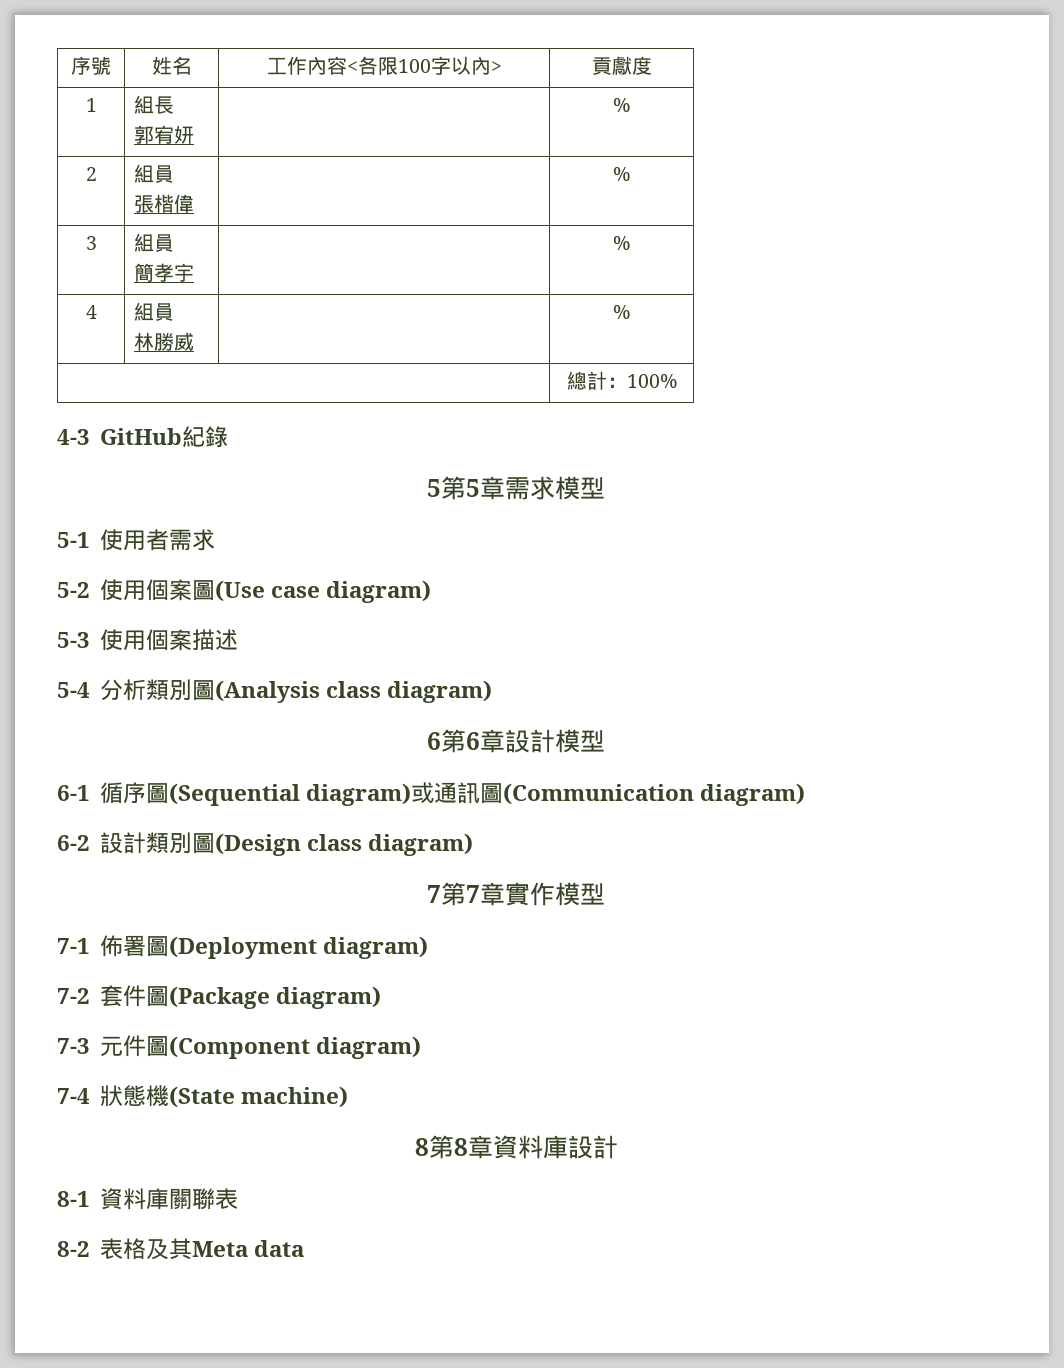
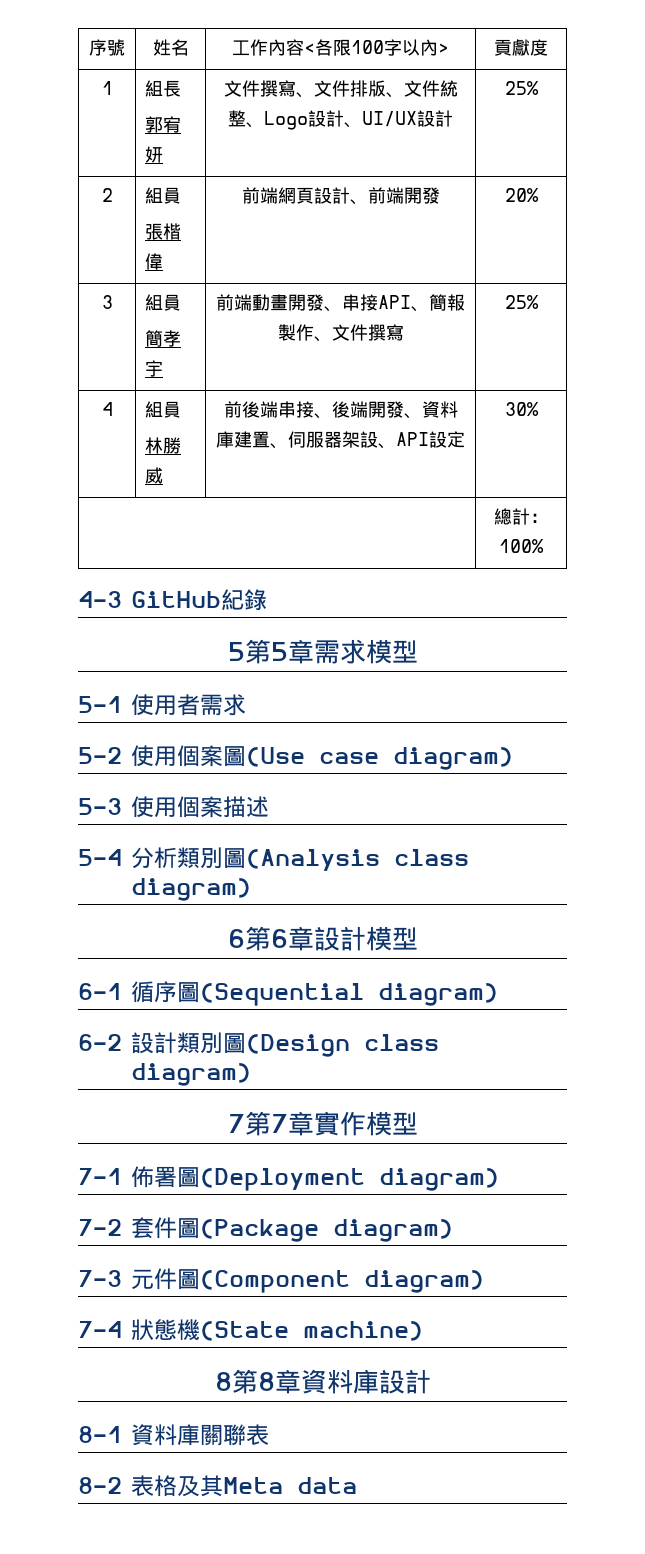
[613,98,630,112] [85,167,97,181] [133,164,174,183] [133,194,194,213] [613,167,630,181] [85,236,97,250] [133,233,174,252] [133,263,194,282] [613,236,630,250] [85,305,97,319] [133,302,174,321] [133,332,194,351] [613,305,630,319] | % // 2 | 組員 // 張楷偉 | | % // 3 | 組員 // 簡孝宇 | | % // 4 | 組員 // 林勝威 | | % -> [223,80,458,98] [228,110,454,130] [504,81,539,95] [101,188,113,202] [145,187,182,204] [145,223,182,240] [145,253,164,270] [241,187,440,205] [504,188,539,202] [101,295,113,309] [145,294,182,311] [145,330,182,347] [145,360,164,377] [216,294,466,312] [277,324,404,342] [504,295,539,309] [101,402,113,416] [145,401,182,418] [145,437,182,454] [145,467,164,484] [223,401,458,419] [216,431,466,449] [504,402,539,416] 文件撰寫、文件排版、文件統整、Logo設計、UI/UX設計 | 25% // 2 | 組員 // 張楷偉 | 前端網頁設計、前端開發 | 20% // 3 | 組員 // 簡孝宇 | 前端動畫開發、串接API、簡報製作、文件撰寫 | 25% // 4 | 組員 // 林勝威 | 前後端串接、後端開發、資料庫建置、伺服器架設、API設定 | 30%
[410,782,805,806] 或通訊圖(Communication diagram) -> (498, 994) none

